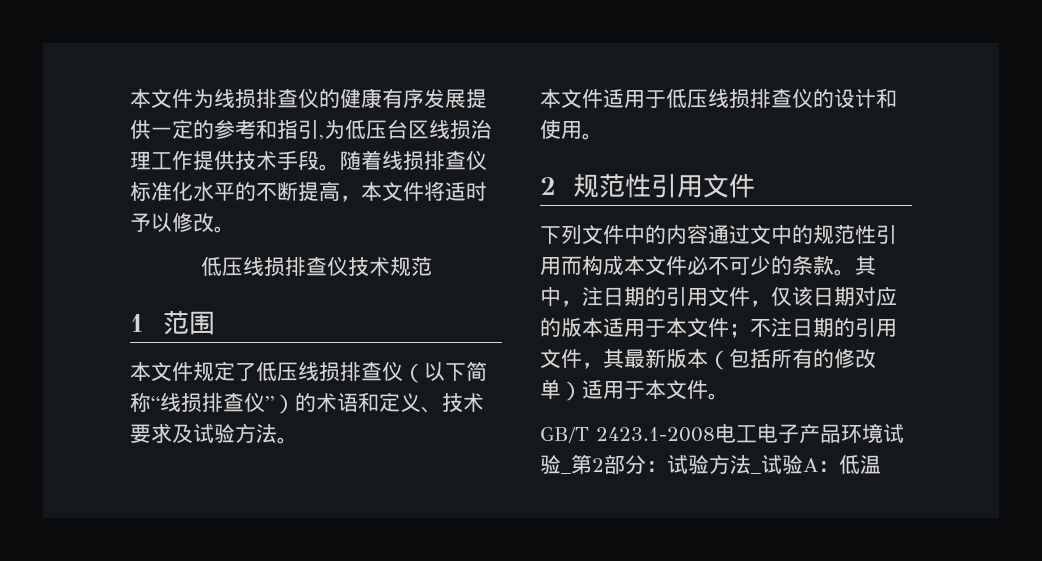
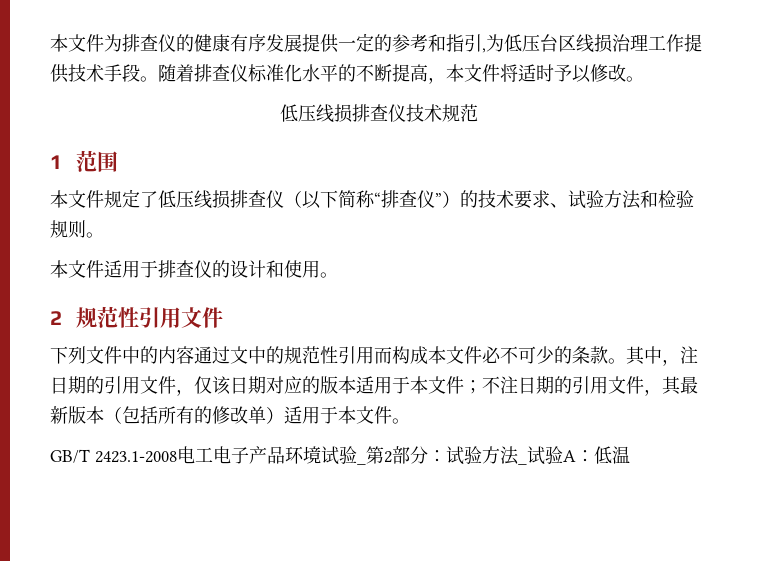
[214,89,256,108] 线损 -> (122, 43) none
[382,151,424,170] 线损 -> (194, 73) none
[160,393,202,412] 线损 -> (381, 199) none
[316,392,442,413] 术语和定义、 -> (478, 199) none
[172,423,277,443] 及试验方法 -> [550,190,694,209] [50,220,86,238] 、试验方法和检验规则
[666,89,750,108] 低压线损 -> (158, 269) none

